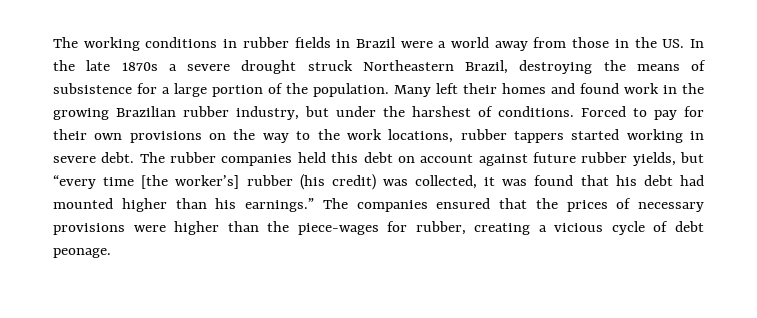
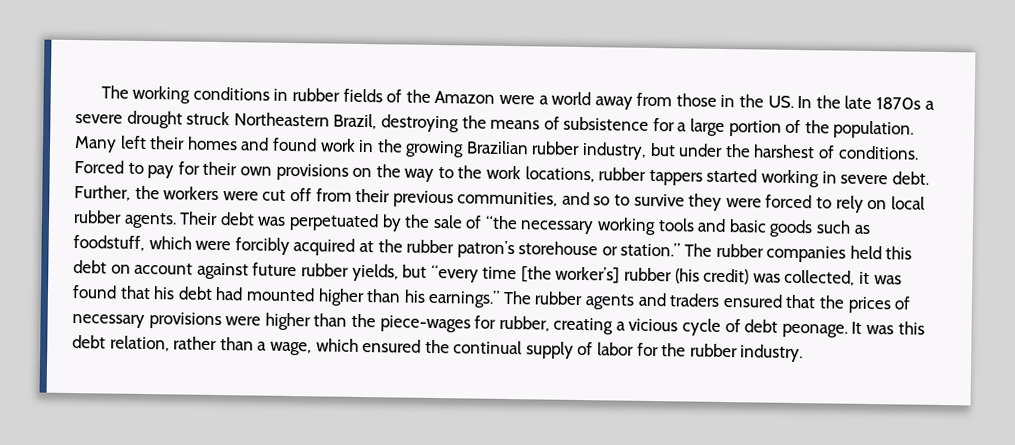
[336,37,396,48] in Brazil -> [386,89,496,104] of the Amazon
(135, 157) none -> [74,185,925,213] [73,210,871,238] [73,235,681,259] Further, the workers were cut off from their previous communities, and so to survive they were forced to rely on local rubber agents. Their debt was perpetuated by the sale of “the necessary working tools and basic goods such as foodstuff, which were forcibly acquired at the rubber patron’s storehouse or station.”
[356,200,428,212] companies -> [534,291,721,310] rubber agents and traders
(111, 253) none -> [851,321,925,335] [72,335,804,363] It was this debt relation, rather than a wage, which ensured the continual supply of labor for the rubber industry.

